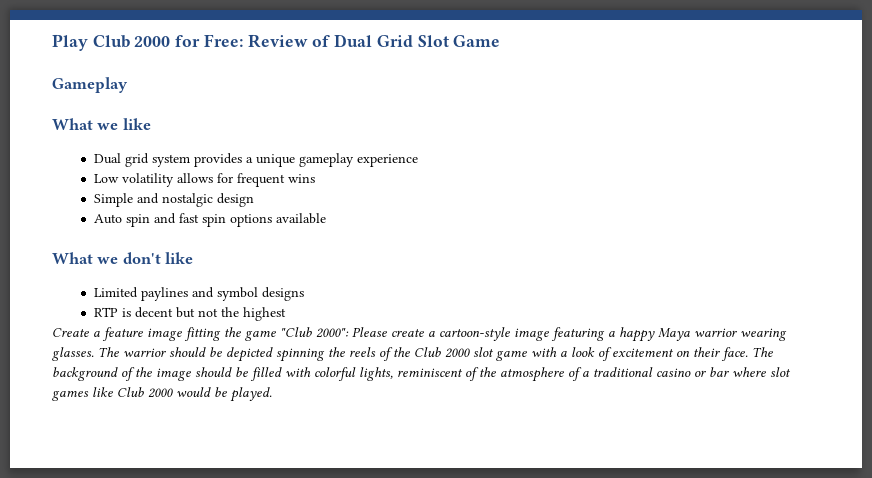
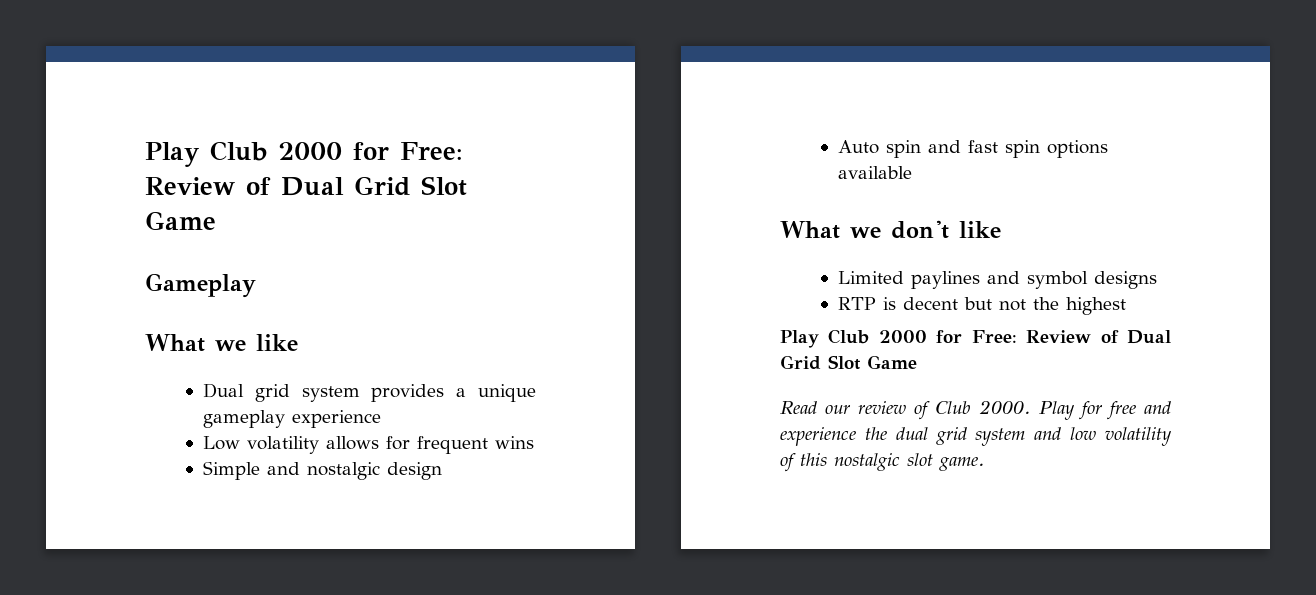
[52,327,787,342] [52,347,773,362] [52,367,791,382] [52,387,272,402] Create a feature image fitting the game "Club 2000": Please create a cartoon-style image featuring a happy Maya warrior wearing glasses. The warrior should be depicted spinning the reels of the Club 2000 slot game with a look of excitement on their face. The background of the image should be filled with colorful lights, reminiscent of the atmosphere of a traditional casino or bar where slot games like Club 2000 would be played. -> [780,329,1171,348] [780,355,917,370] [780,400,1171,420] [780,427,1172,446] [780,453,985,472] Play Club 2000 for Free: Review of Dual Grid Slot Game // Read our review of Club 2000. Play for free and experience the dual grid system and low volatility of this nostalgic slot game.

